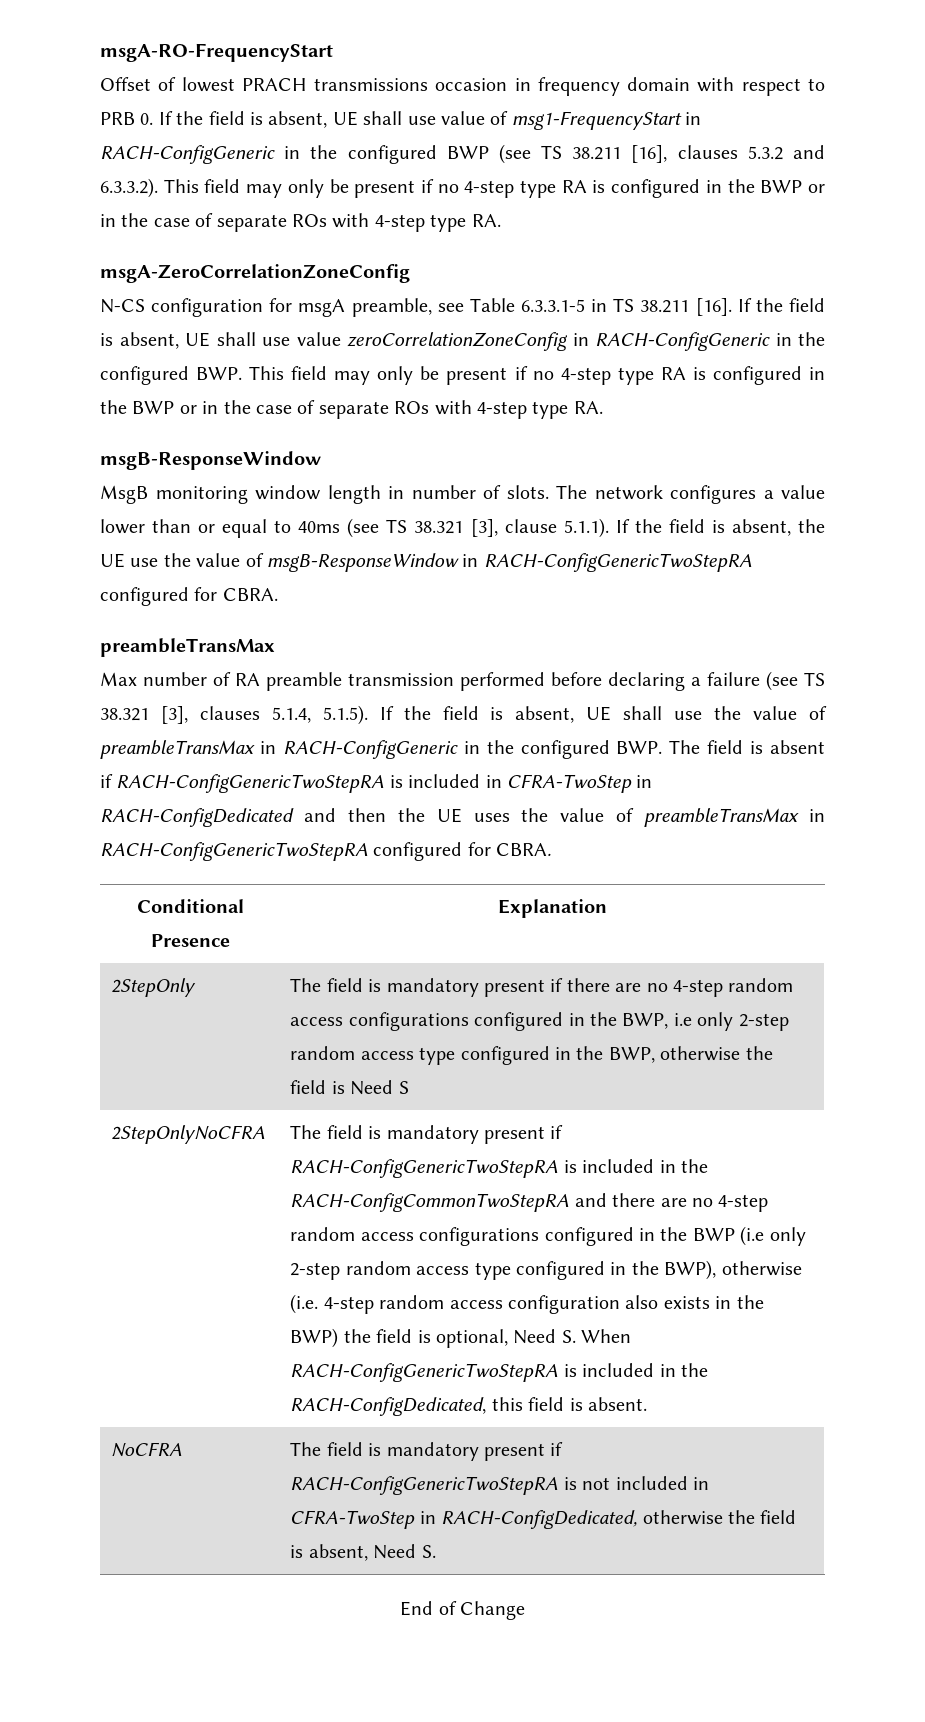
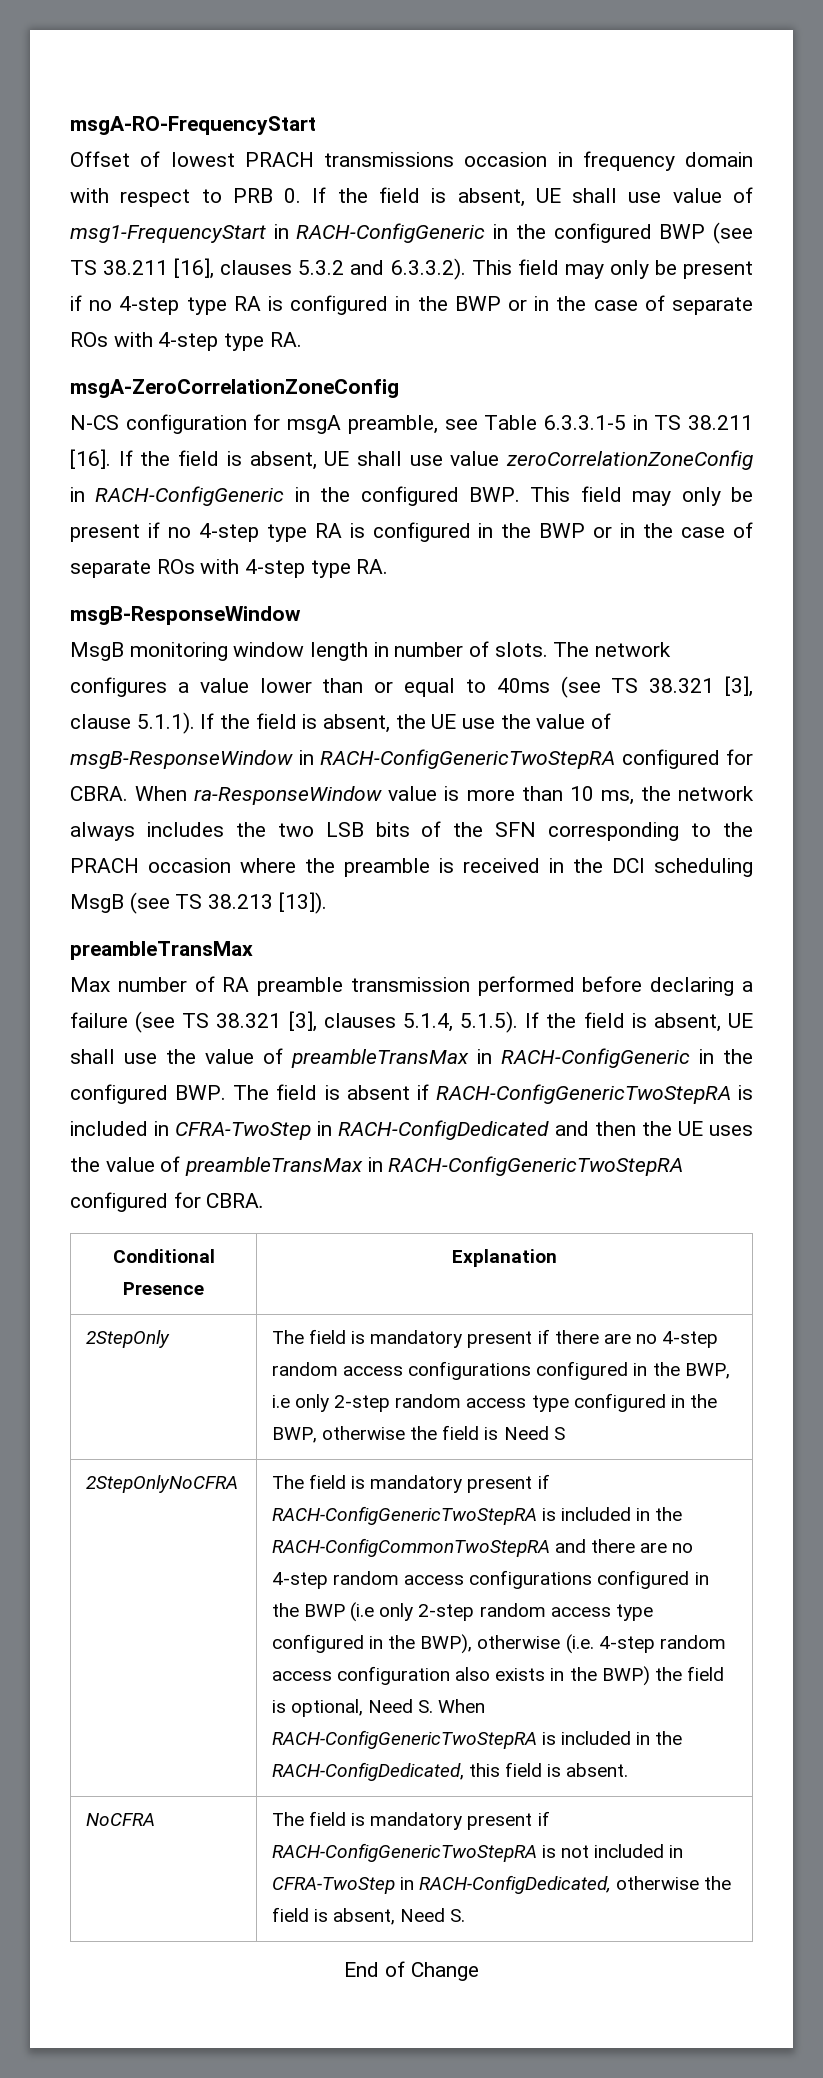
(278, 594) none -> [135,786,755,805] [70,821,753,841] [70,858,753,877] [70,892,327,914] When ra-ResponseWindow value is more than 10 ms, the network always includes the two LSB bits of the SFN corresponding to the PRACH occasion where the preamble is received in the DCI scheduling MsgB (see TS 38.213 [13]).

